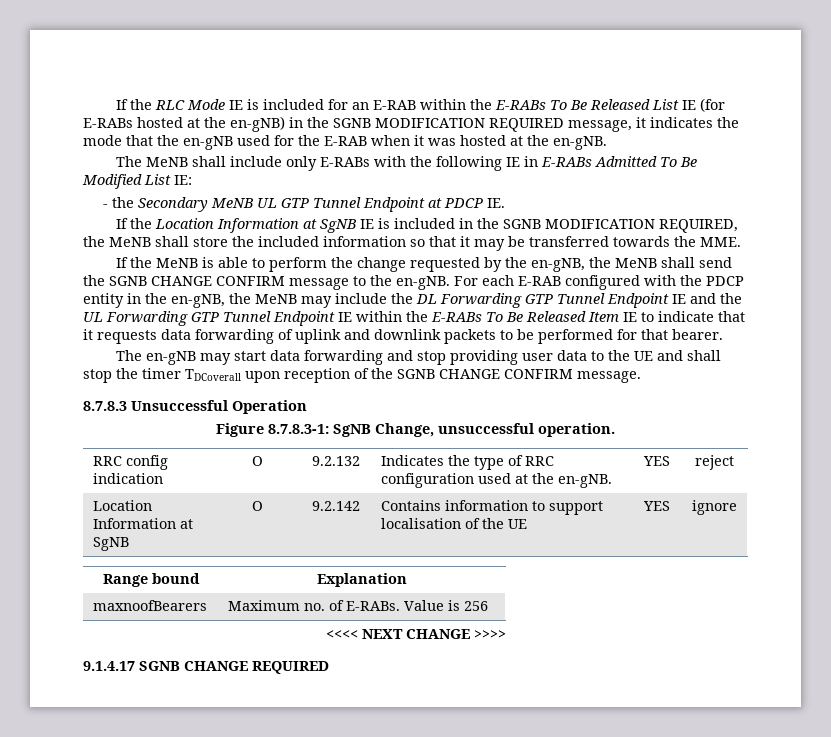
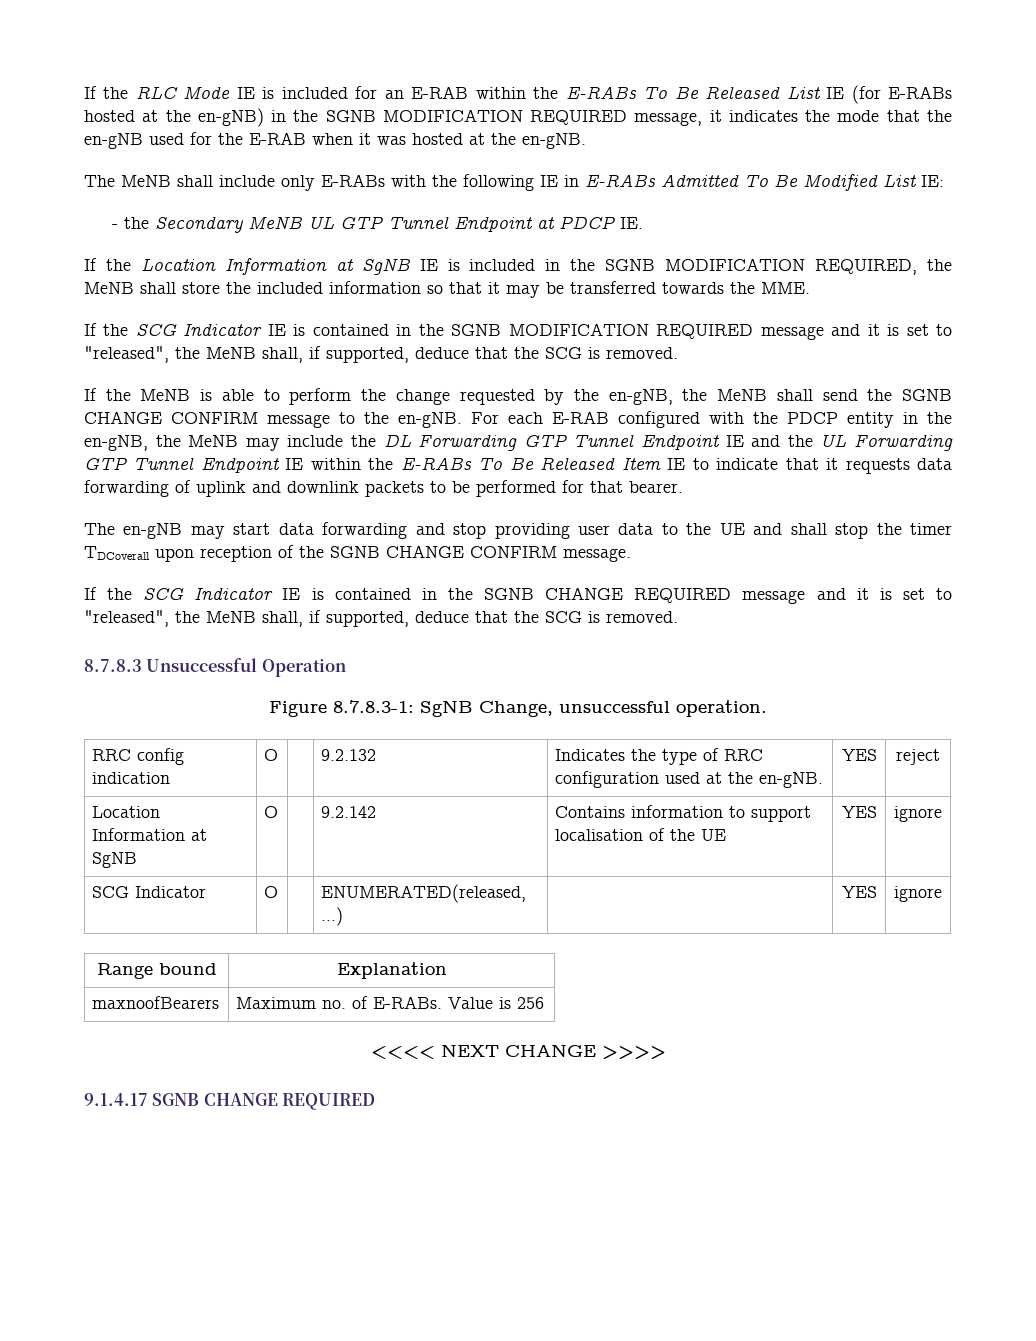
(741, 242) none -> [84,323,953,340] [84,346,678,363] // If the SCG Indicator IE is contained in the SGNB MODIFICATION REQUIRED message and it is set to "released", the MeNB shall, if supported, deduce that the SCG is removed.
(641, 377) none -> [84,587,953,604] [84,610,678,627] // If the SCG Indicator IE is contained in the SGNB CHANGE REQUIRED message and it is set to "released", the MeNB shall, if supported, deduce that the SCG is removed.
(737, 507) none -> [92,886,207,898] [264,886,279,898] [321,884,527,903] [321,907,344,926] [841,886,877,898] [894,886,942,902] // SCG Indicator | O | | ENUMERATED(released, ...) | | YES | ignore

